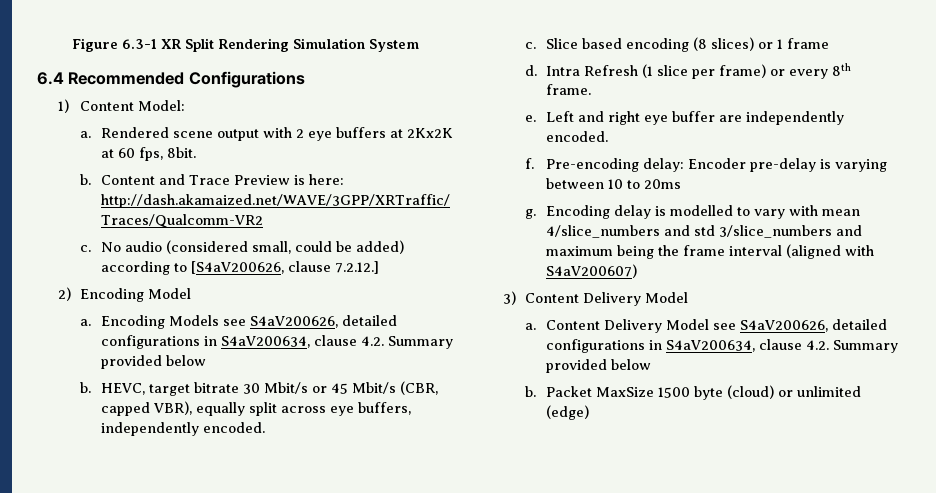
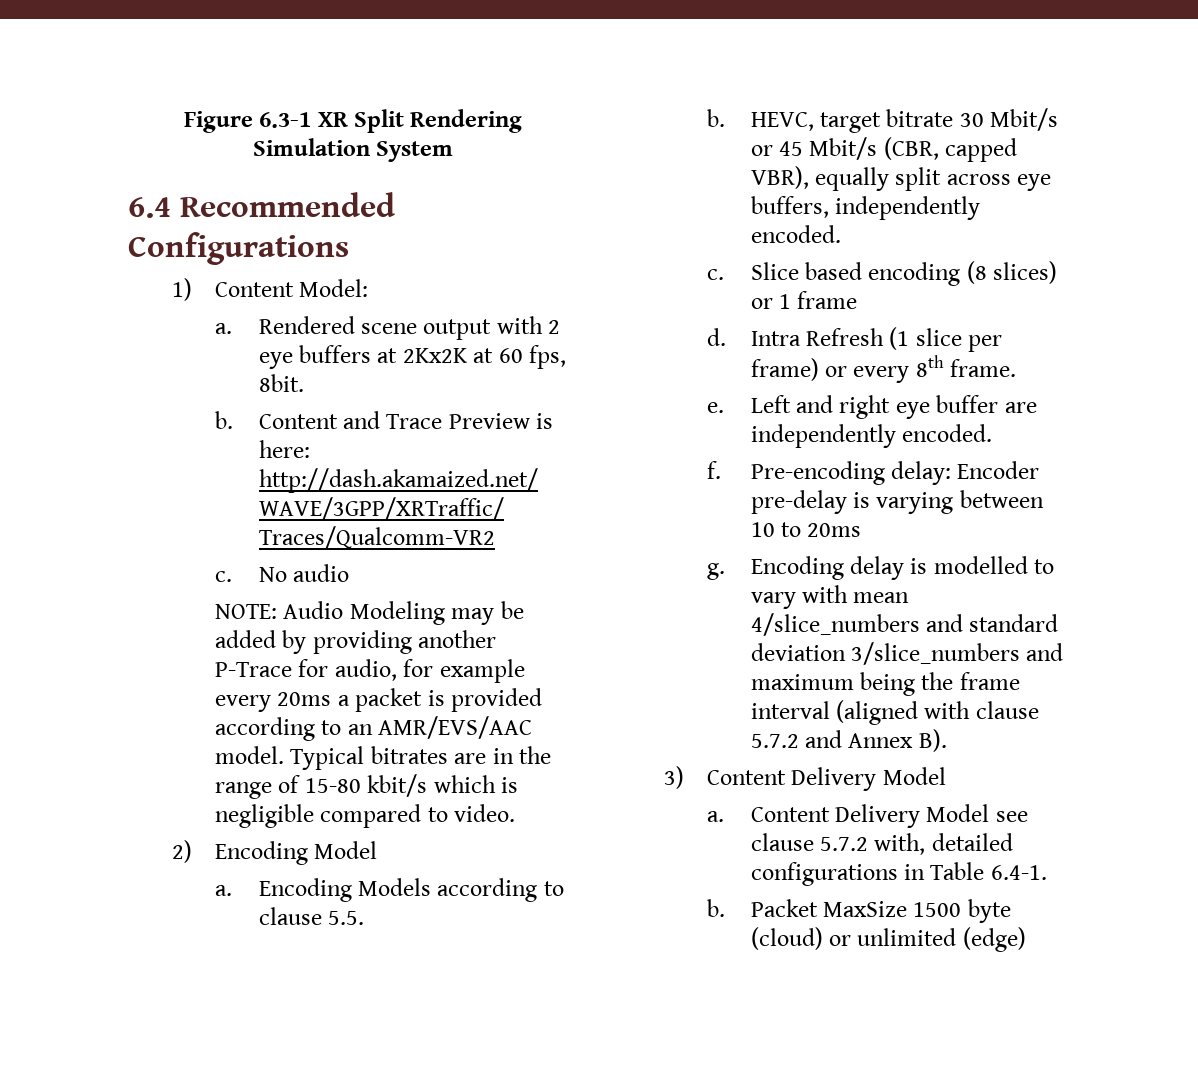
[166,240,405,254] [101,261,380,275] (considered small, could be added) according to [S4aV200626, clause 7.2.12.] -> [215,601,524,625] [215,630,497,654] [215,659,525,683] [215,688,543,712] [215,716,533,741] [215,746,552,770] [215,774,519,799] [215,804,516,828] // NOTE: Audio Modeling may be added by providing another P-Trace for audio, for example every 20ms a packet is provided according to an AMR/EVS/AAC model. Typical bitrates are in the range of 15-80 kbit/s which is negligible compared to video.
[223,315,398,328] [101,335,454,349] [101,355,207,369] see S4aV200626, detailed configurations in S4aV200634, clause 4.2. Summary provided below -> [437,878,564,902] [258,907,364,925] according to clause 5.5.
[694,225,716,236] std -> [969,614,1059,632] [750,643,846,661] standard deviation
[546,264,638,278] S4aV200607) -> [975,701,1039,719] [750,729,947,752] clause 5.7.2 and Annex B).
[740,319,888,332] [546,339,899,353] [546,359,652,373] S4aV200626, detailed configurations in S4aV200634, clause 4.2. Summary provided below -> [750,833,1013,855] [750,862,1047,886] clause 5.7.2 with, detailed configurations in Table 6.4-1.

